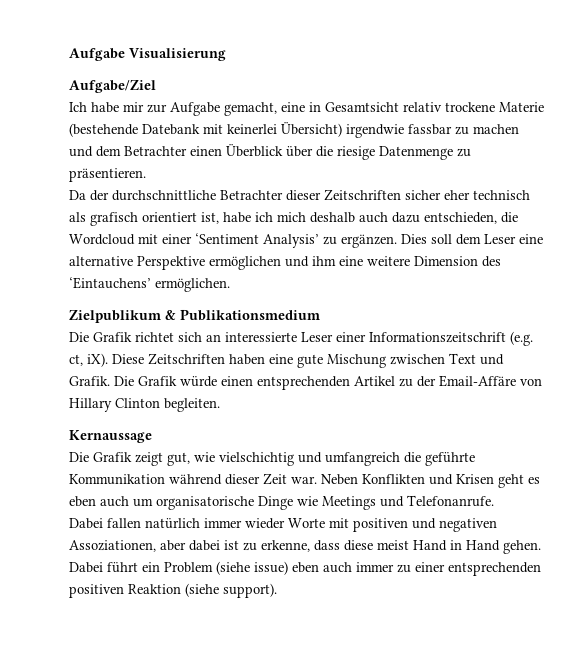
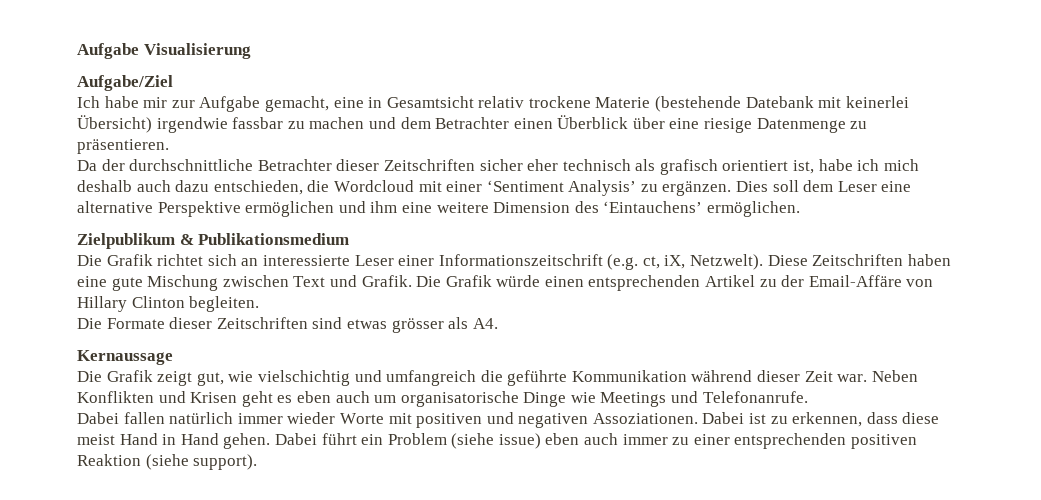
[316,146,333,157] die -> [669,118,700,129] eine
[87,353,108,367] iX). -> [664,254,764,270] iX, Netzwelt).
(220, 405) none -> [77,317,498,333] // Die Formate dieser Zeitschriften sind etwas grösser als A4.
[69,540,220,552] Assoziationen, aber dabei -> [592,412,745,424] Assoziationen. Dabei
[261,540,310,552] erkenne, -> [792,412,863,427] erkennen,

